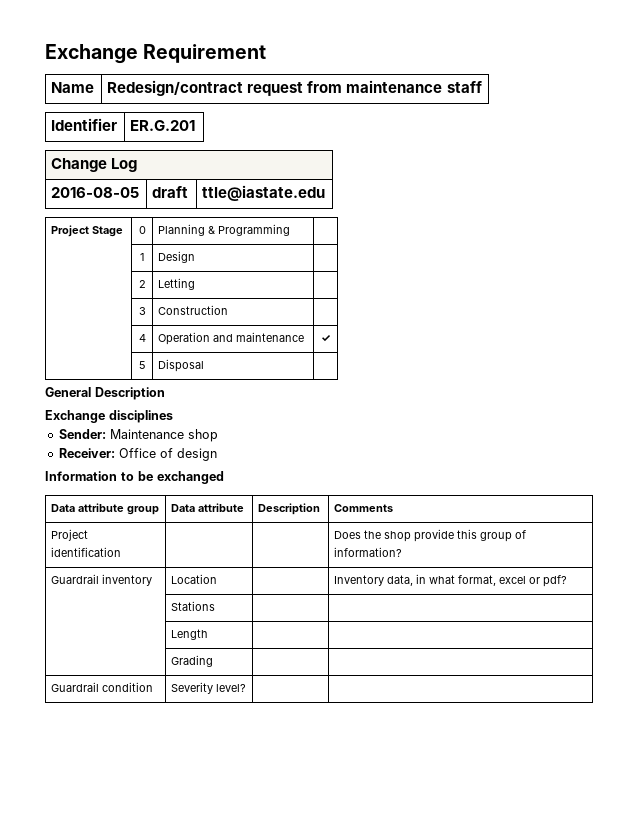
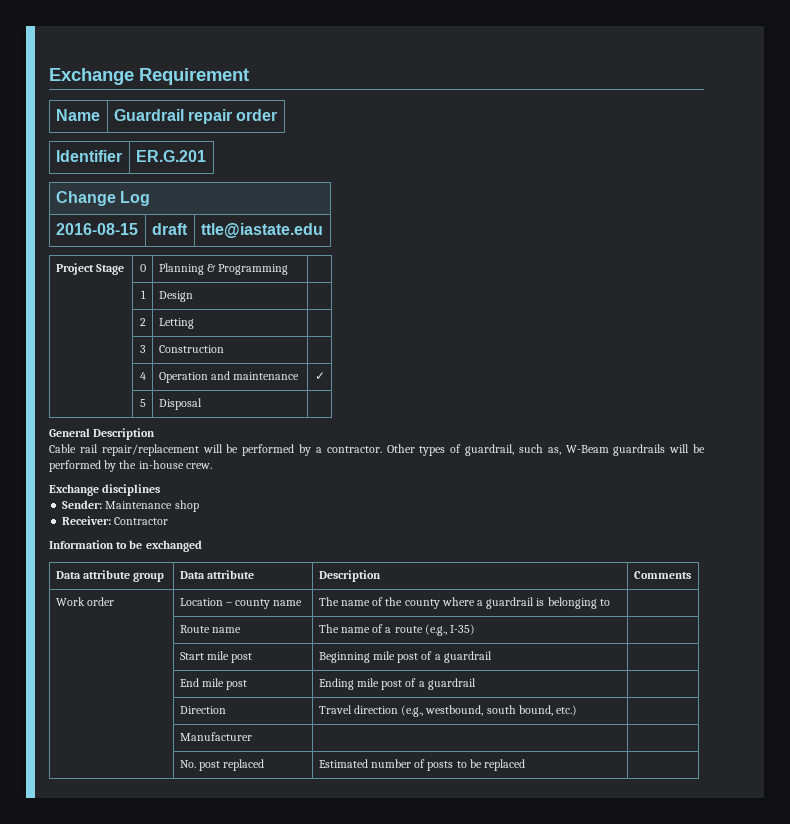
[107,80,482,96] Redesign/contract request from maintenance staff -> [113,109,278,124] Guardrail repair order
[51,187,140,198] 2016-08-05 -> [55,223,138,235] 2016-08-15
(165, 393) none -> [49,444,705,456] [49,460,212,472] // Cable rail repair/replacement will be performed by a contractor. Other types of guardrail, such as, W-Beam guardrails will be performed by the in-house crew.
[118,448,217,461] Office of design -> [114,517,169,525] Contractor
[51,529,89,541] [51,547,122,557] [334,529,527,542] [334,547,403,557] [51,574,153,586] [171,574,218,584] [334,574,568,587] [171,601,216,611] [171,629,209,640] [171,655,214,667] [51,682,154,692] [171,682,247,694] Project identification | | | Does the shop provide this group of information? // Guardrail inventory | Location | | Inventory data, in what format, excel or pdf? // | Stations | | // | Length | | // | Grading | | // Guardrail condition | Severity level? | -> [55,597,114,606] [179,598,303,609] [318,597,610,609] [179,625,241,633] [318,624,475,636] [179,651,253,663] [318,651,492,663] [179,678,248,690] [318,678,476,690] [179,706,226,714] [318,705,577,717] [179,732,252,741] [179,759,265,771] [318,759,525,771] Work order | Location – county name | The name of the county where a guardrail is belonging to | // | Route name | The name of a route (e.g., I-35) | // | Start mile post | Beginning mile post of a guardrail | // | End mile post | Ending mile post of a guardrail | // | Direction | Travel direction (e.g., westbound, south bound, etc.) | // | Manufacturer | | // | No. post replaced | Estimated number of posts to be replaced

